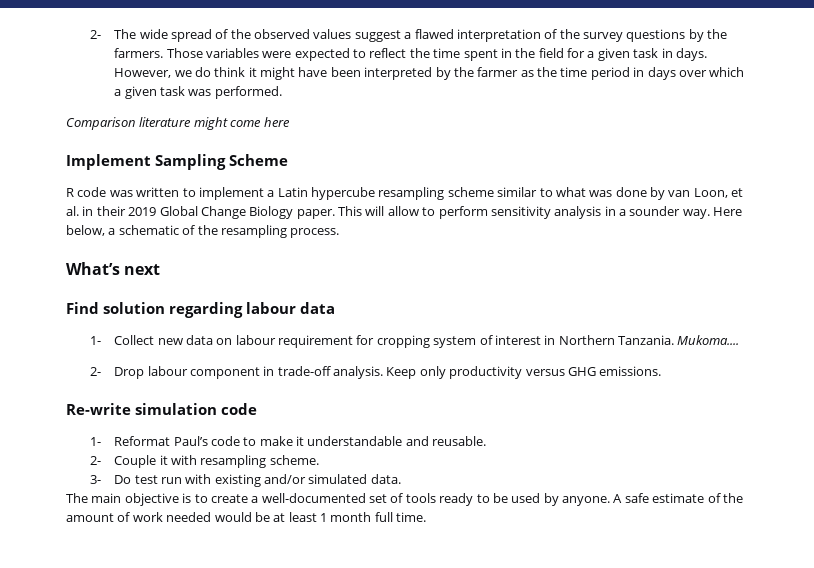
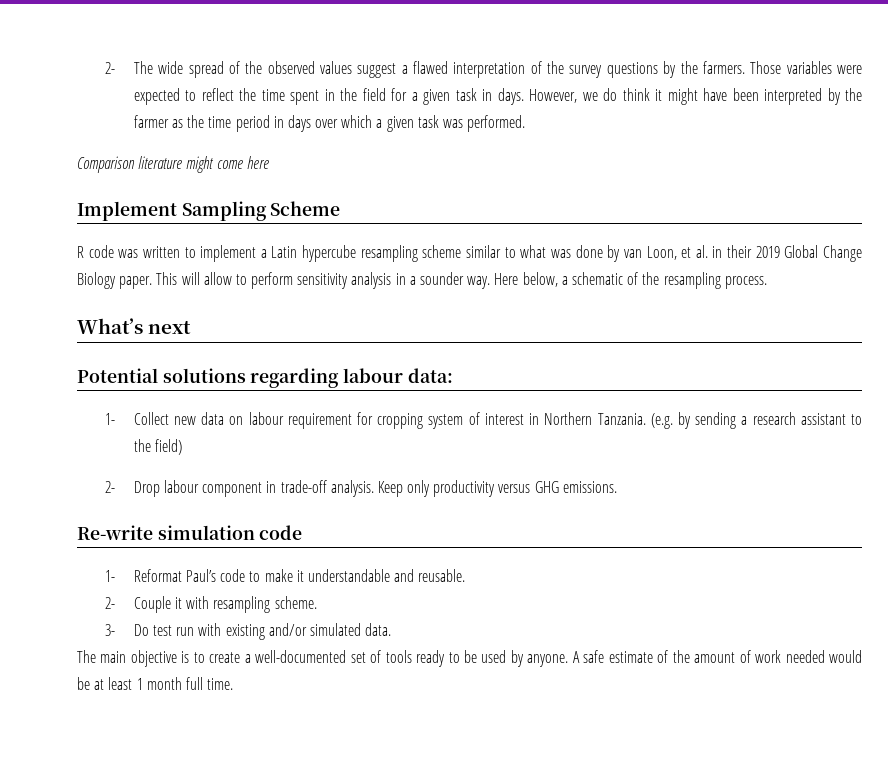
[66,302,165,314] Find solution -> [77,368,246,383] Potential solutions
[300,302,335,314] data -> [407,368,453,383] data:
[677,335,740,345] Mukoma.... -> [650,412,863,429] [133,439,182,455] (e.g. by sending a research assistant to the field)

